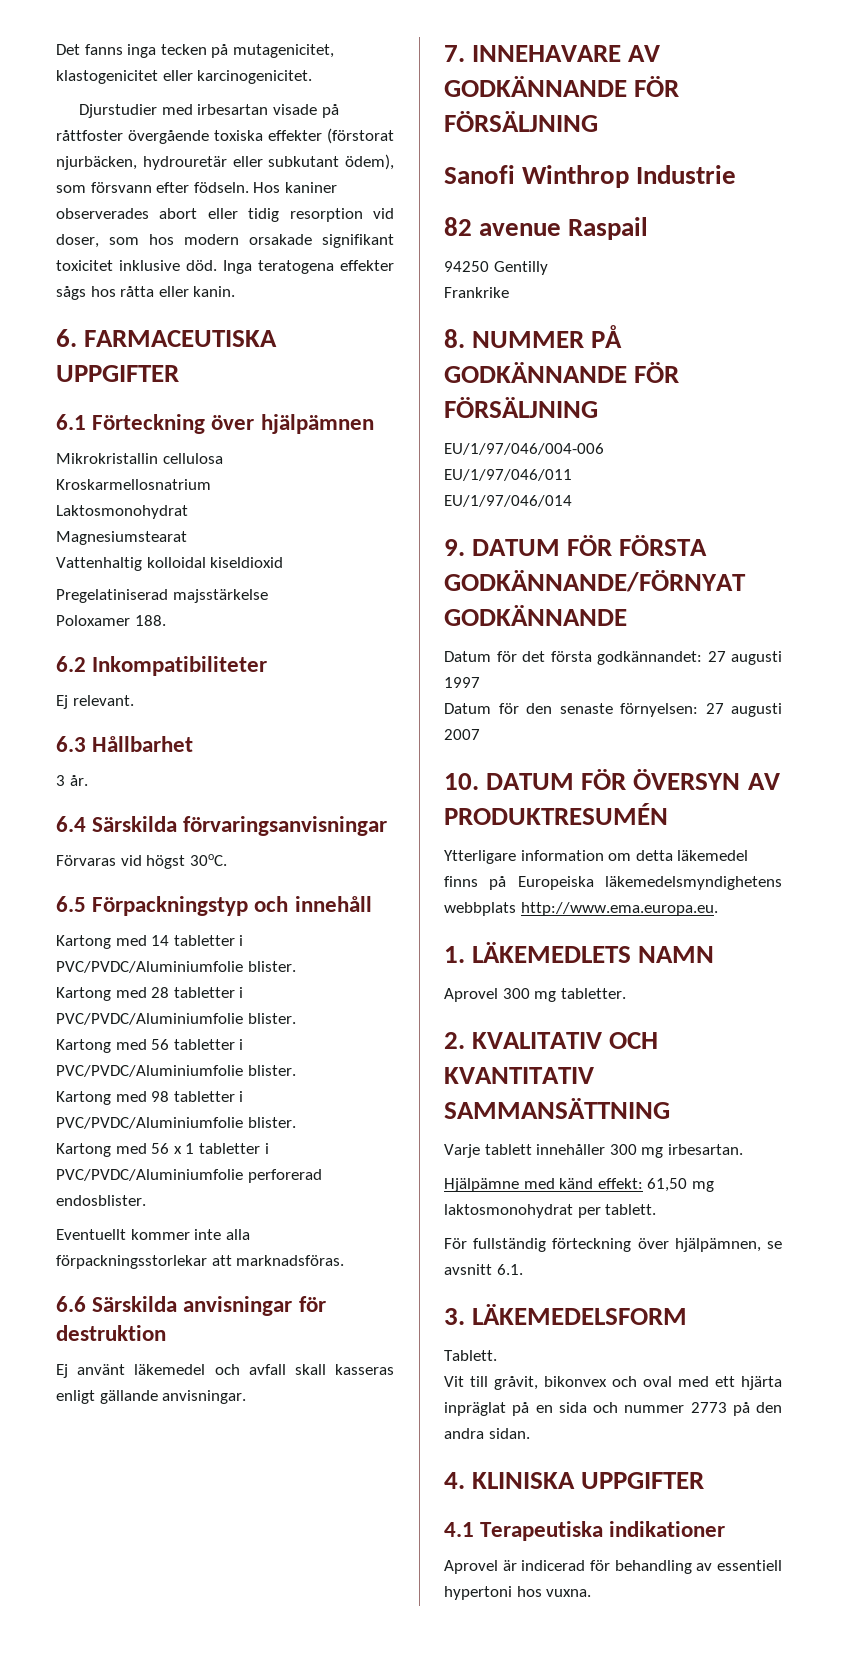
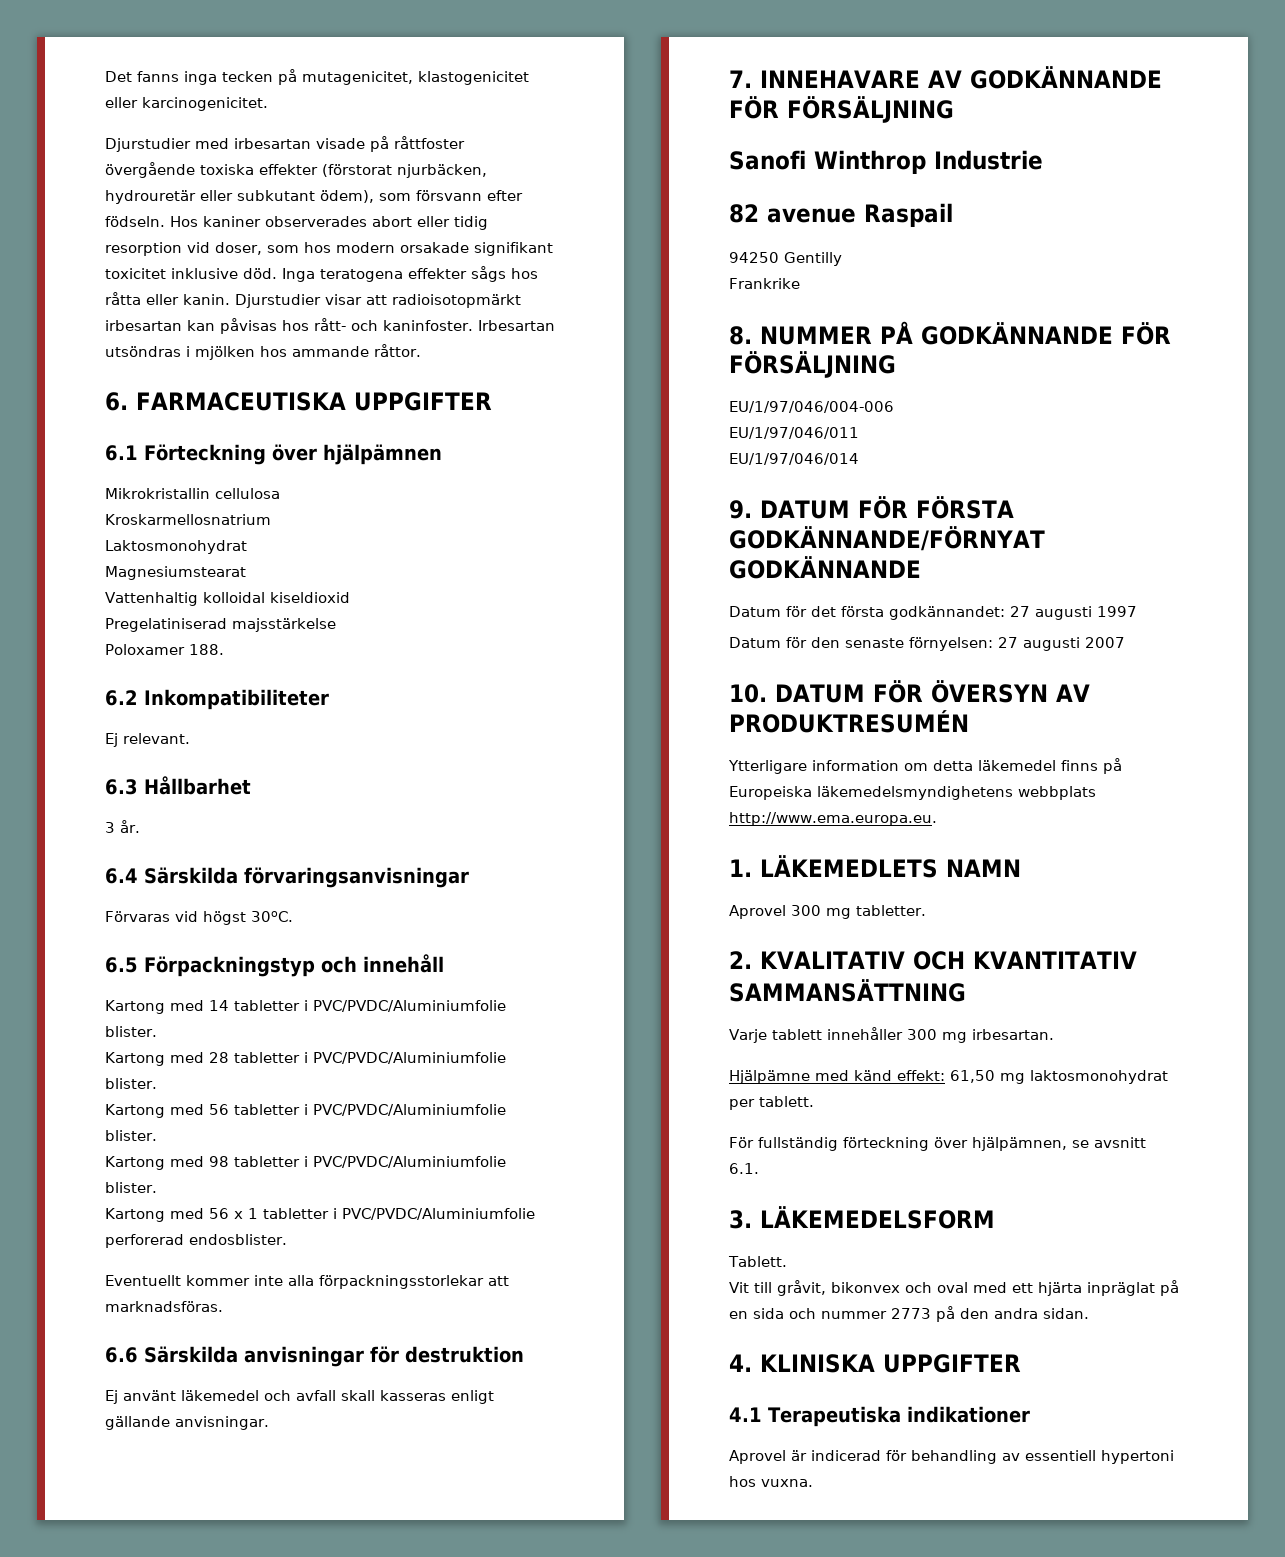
(236, 291) none -> [235,294,521,308] [105,318,555,334] [105,344,421,360] Djurstudier visar att radioisotopmärkt irbesartan kan påvisas hos rått- och kaninfoster. Irbesartan utsöndras i mjölken hos ammande råttor.

